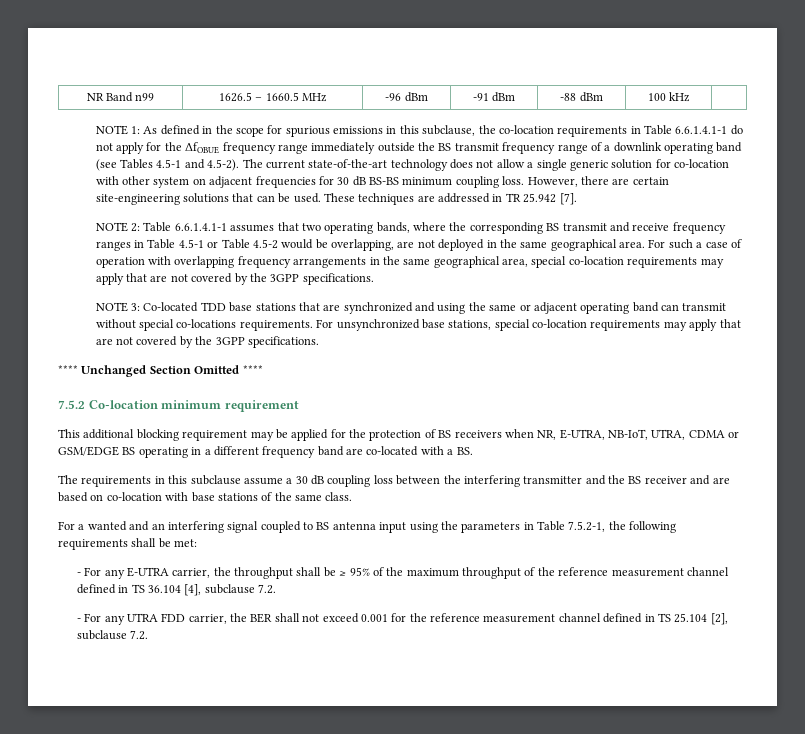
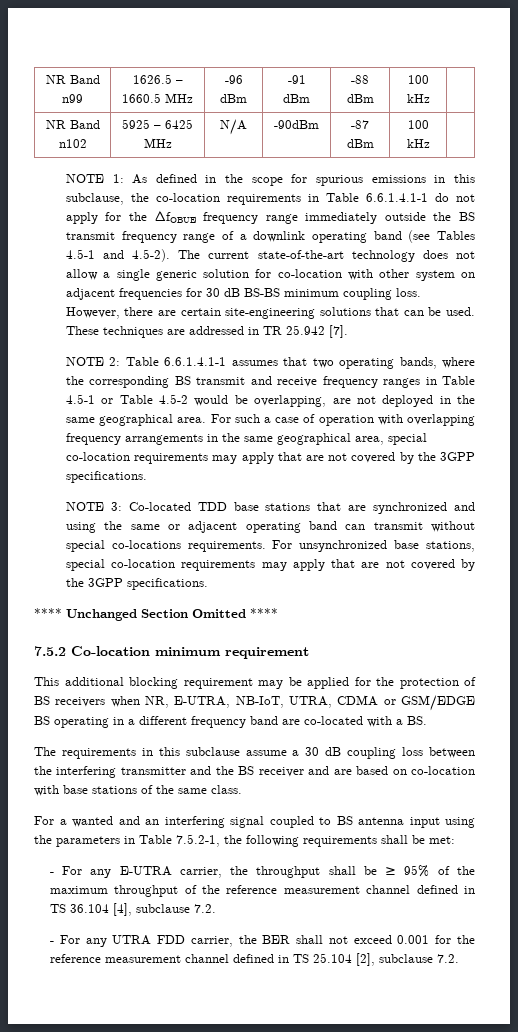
(691, 97) none -> [45,120,100,129] [58,139,87,148] [122,119,193,129] [143,138,172,148] [220,119,247,135] [274,120,319,129] [351,120,369,129] [346,139,374,148] [407,120,429,129] [406,139,430,148] // NR Band n102 | 5925 – 6425 MHz | N/A | -90dBm | -87 dBm | 100 kHz |

